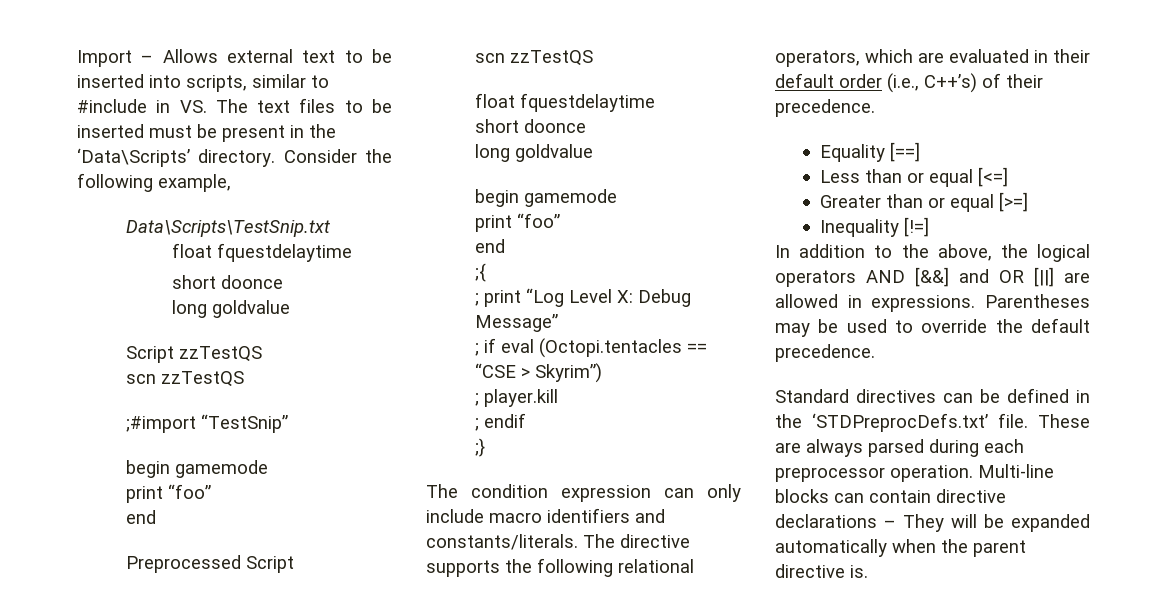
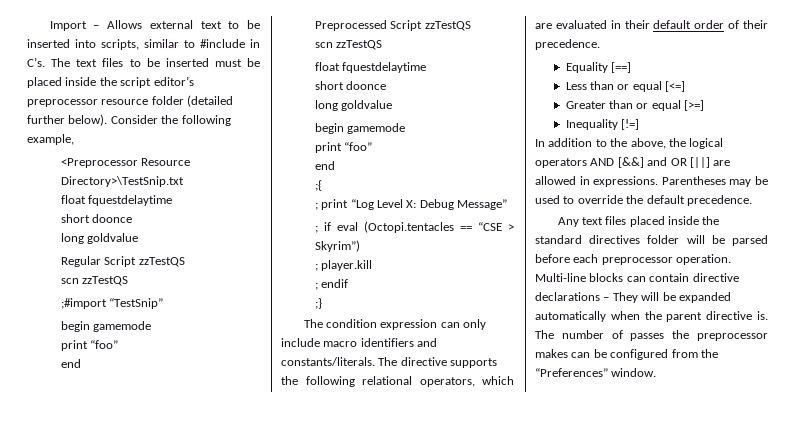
[179,100,207,113] VS. -> [27,57,45,67] C’s.
[222,124,336,142] [77,148,276,167] present in the ‘Data\Scripts’ directory. -> [27,76,194,88] [27,95,234,107] [27,114,108,126] placed inside the script editor’s preprocessor resource folder (detailed further below).
[126,220,331,237] [171,243,352,262] [171,275,283,289] [171,300,290,318] Data\Scripts\TestSnip.txt // float fquestdelaytime // short doonce // long goldvalue // -> [60,158,191,168] [60,176,184,187] [60,195,173,206] [60,214,133,223] [60,233,139,244] [60,256,101,267] <Preprocessor Resource Directory>\TestSnip.txt // float fquestdelaytime // short doonce // long goldvalue // Regular
(295, 564) none -> [424,21,471,31] zzTestQS
[887,73,977,93] (i.e., C++’s) -> (725, 24) none
[775,388,1090,403] [775,413,1090,432] [775,439,979,457] Standard directives can be defined in the ‘STDPreprocDefs.txt’ file. These are always parsed during -> [557,216,720,227] [535,235,768,246] [535,254,570,263] Any text files placed inside the standard directives folder will be parsed before
(868, 571) none -> [535,330,768,341] [535,349,718,360] [535,368,657,377] The number of passes the preprocessor makes can be configured from the “Preferences” window.

